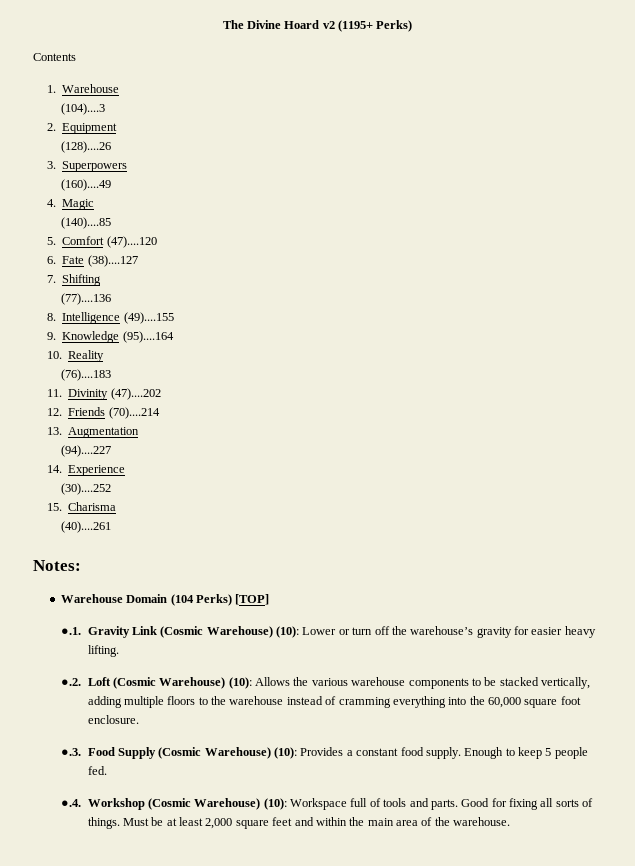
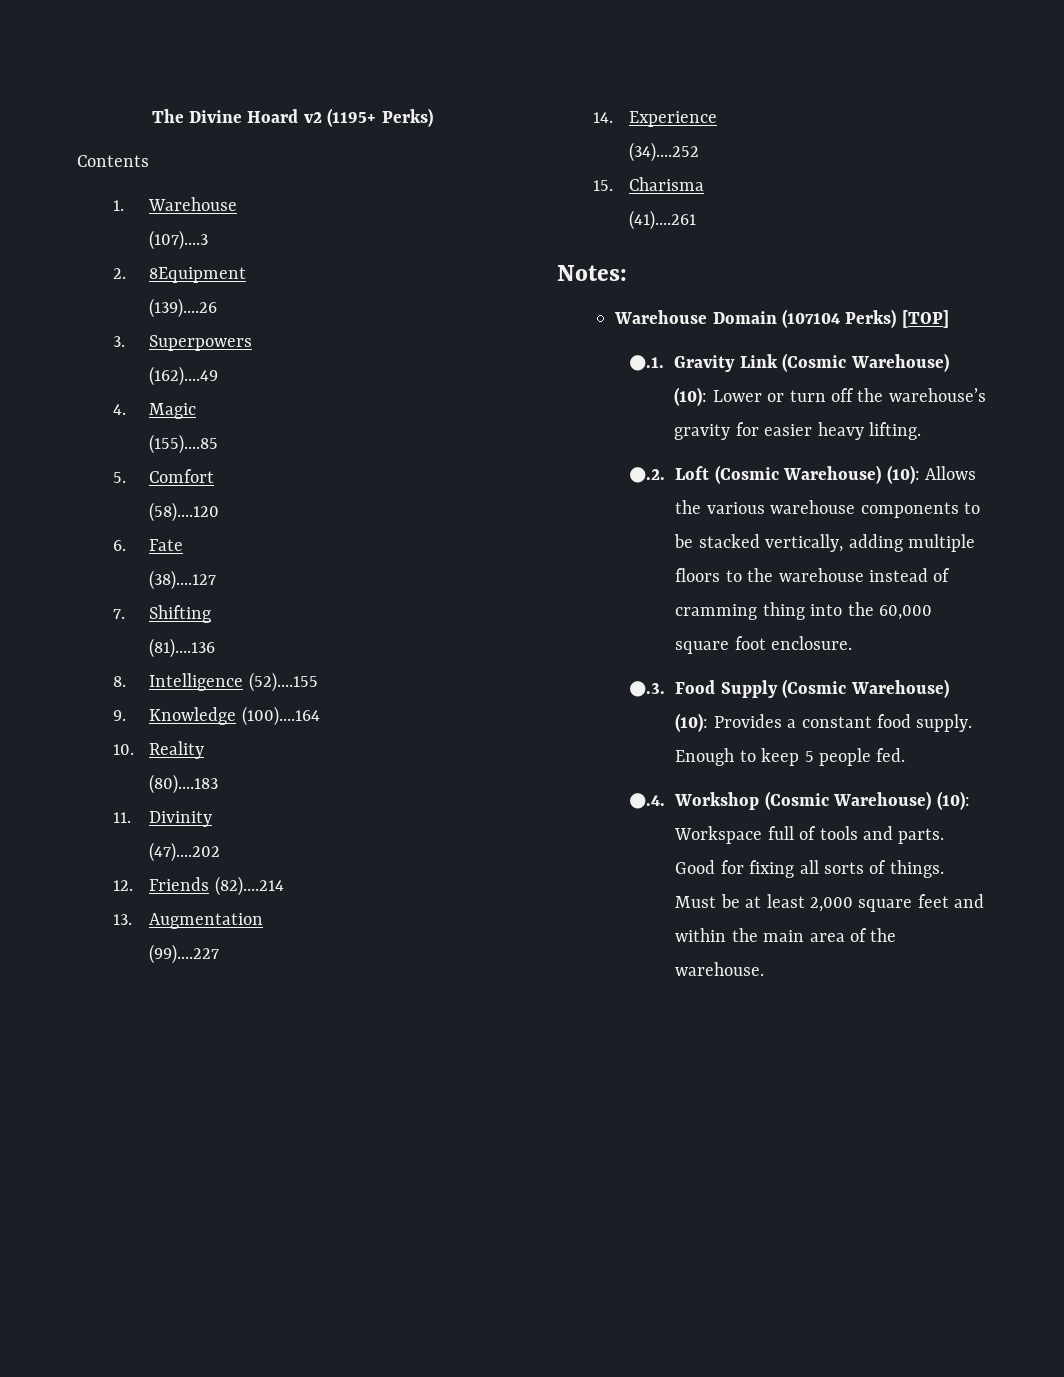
[61,103,106,115] (104)....3 -> [149,230,209,250] (107)....3
[62,123,118,134] [61,141,112,153] Equipment // (128)....26 -> [149,267,247,283] [149,298,218,318] 8Equipment // (139)....26
[61,179,112,191] (160)....49 -> [149,366,219,386] (162)....49
[61,217,112,229] (140)....85 -> [149,434,219,454] (155)....85
[106,236,157,248] (47)....120 -> [149,502,220,522] // (58)....120
(85, 260) none -> (184, 545) //
[61,293,112,305] (77)....136 -> [149,638,216,658] (81)....136
[123,312,174,324] (49)....155 -> [248,672,318,692] (52)....155
[122,331,174,343] (95)....164 -> [241,706,320,726] (100)....164
[61,369,112,381] (76)....183 -> [149,774,219,794] (80)....183
(109, 394) none -> (213, 819) //
[108,407,160,419] (70)....214 -> [214,876,284,896] (82)....214
[61,445,112,457] (94)....227 -> [149,944,220,964] (99)....227
[61,483,112,495] (30)....252 -> [629,142,700,162] (34)....252
[61,521,112,533] (40)....261 -> [629,210,697,230] (41)....261
[170,594,194,606] (104 -> [782,309,841,328] (107104
[392,696,446,708] everything -> [762,602,805,620] thing

